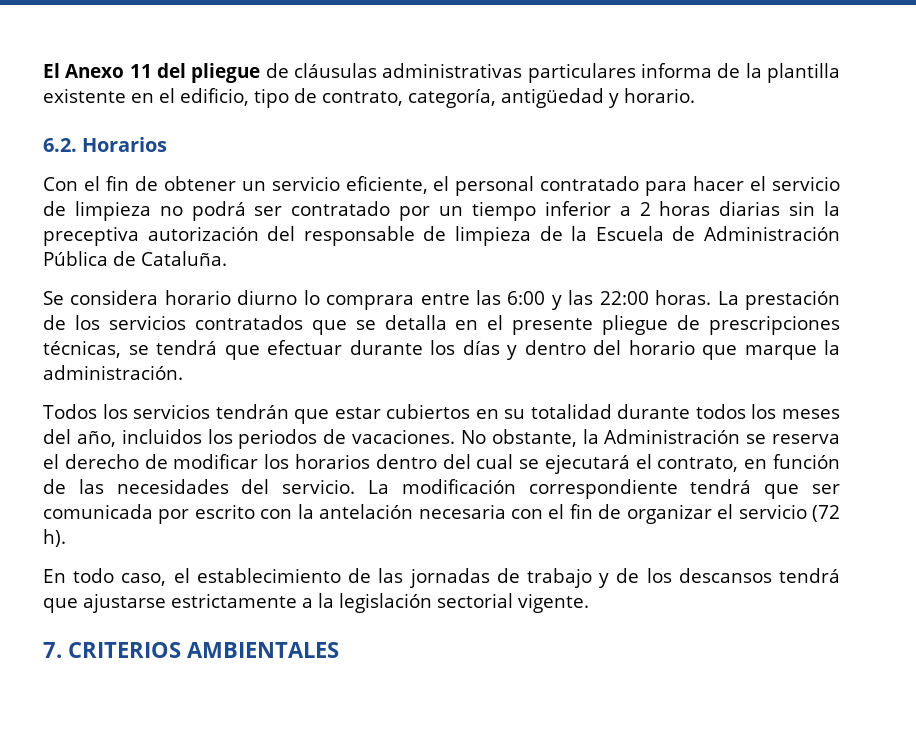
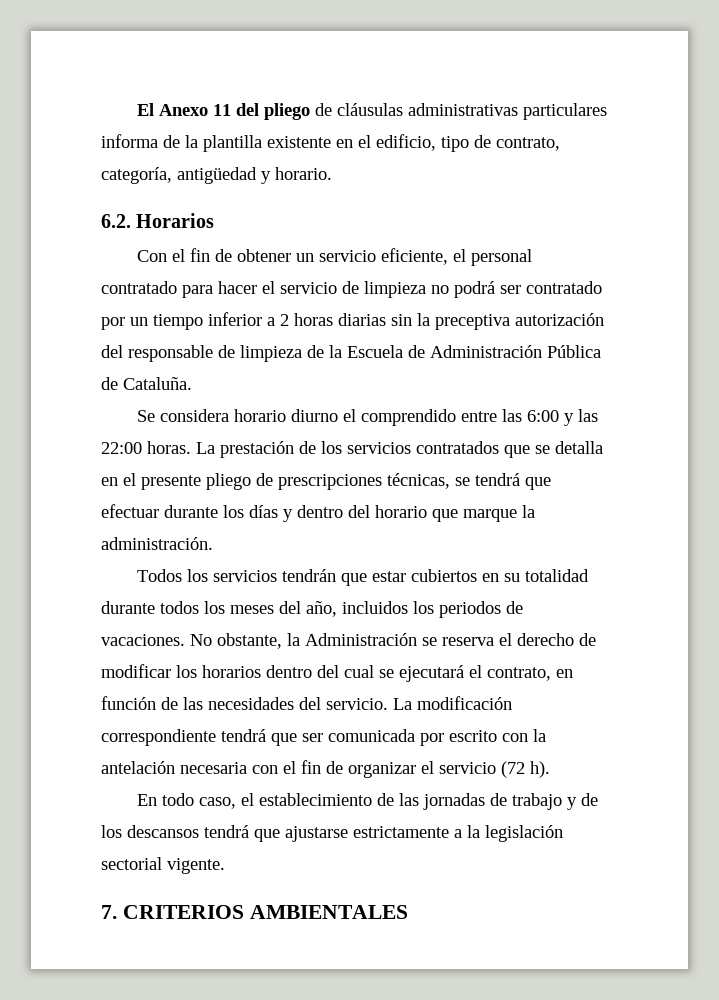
[191,63,261,83] pliegue -> [263,103,310,120] pliego
[303,290,415,310] lo comprara -> [342,409,456,426] el comprendido
[602,315,669,335] pliegue -> [206,473,251,490] pliego

